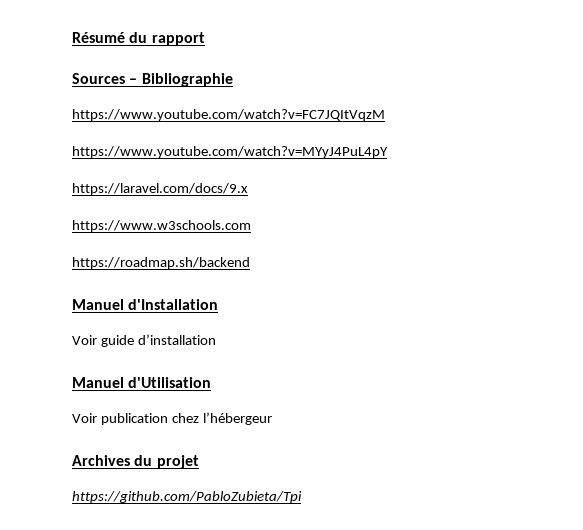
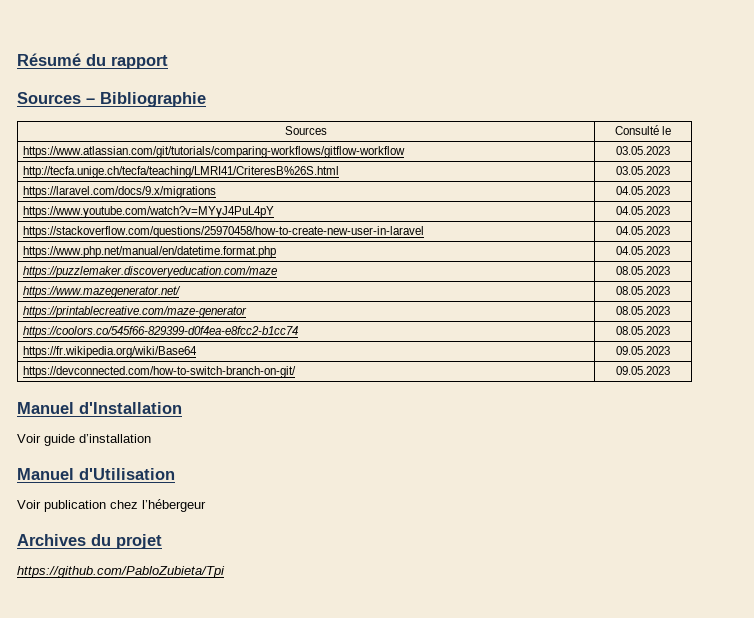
[72,109,385,121] [72,146,388,158] [72,183,248,195] [72,220,251,232] [72,257,250,269] // https://www.youtube.com/watch?v=FC7JQItVqzM // https://www.youtube.com/watch?v=MYyJ4PuL4pY // https://laravel.com/docs/9.x // https://www.w3schools.com // https://roadmap.sh/backend -> [285,126,327,135] [614,125,672,135] [22,146,405,158] [616,146,670,155] [22,166,339,178] [616,166,670,175] [22,186,216,198] [616,186,670,195] [22,206,274,218] [616,206,670,215] [22,226,424,238] [616,226,670,235] [22,246,276,258] [616,246,670,255] [22,266,277,278] [616,266,670,275] [22,286,181,298] [616,286,670,295] [22,306,247,318] [616,306,670,315] [22,326,298,338] [616,326,670,335] [22,346,197,358] [616,346,670,355] [22,366,296,378] [616,366,670,375] // Sources | Consulté le // https://www.atlassian.com/git/tutorials/comparing-workflows/gitflow-workflow | 03.05.2023 // http://tecfa.unige.ch/tecfa/teaching/LMRI41/CriteresB%26S.html | 03.05.2023 // https://laravel.com/docs/9.x/migrations | 04.05.2023 // https://www.youtube.com/watch?v=MYyJ4PuL4pY | 04.05.2023 // https://stackoverflow.com/questions/25970458/how-to-create-new-user-in-laravel | 04.05.2023 // https://www.php.net/manual/en/datetime.format.php | 04.05.2023 // https://puzzlemaker.discoveryeducation.com/maze | 08.05.2023 // https://www.mazegenerator.net/ | 08.05.2023 // https://printablecreative.com/maze-generator | 08.05.2023 // https://coolors.co/545f66-829399-d0f4ea-e8fcc2-b1cc74 | 08.05.2023 // https://fr.wikipedia.org/wiki/Base64 | 09.05.2023 // https://devconnected.com/how-to-switch-branch-on-git/ | 09.05.2023

